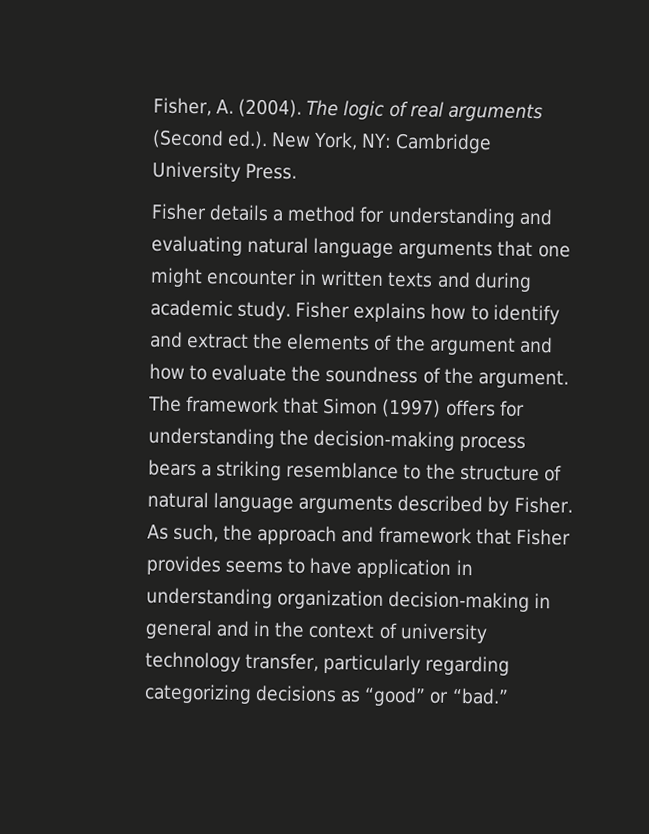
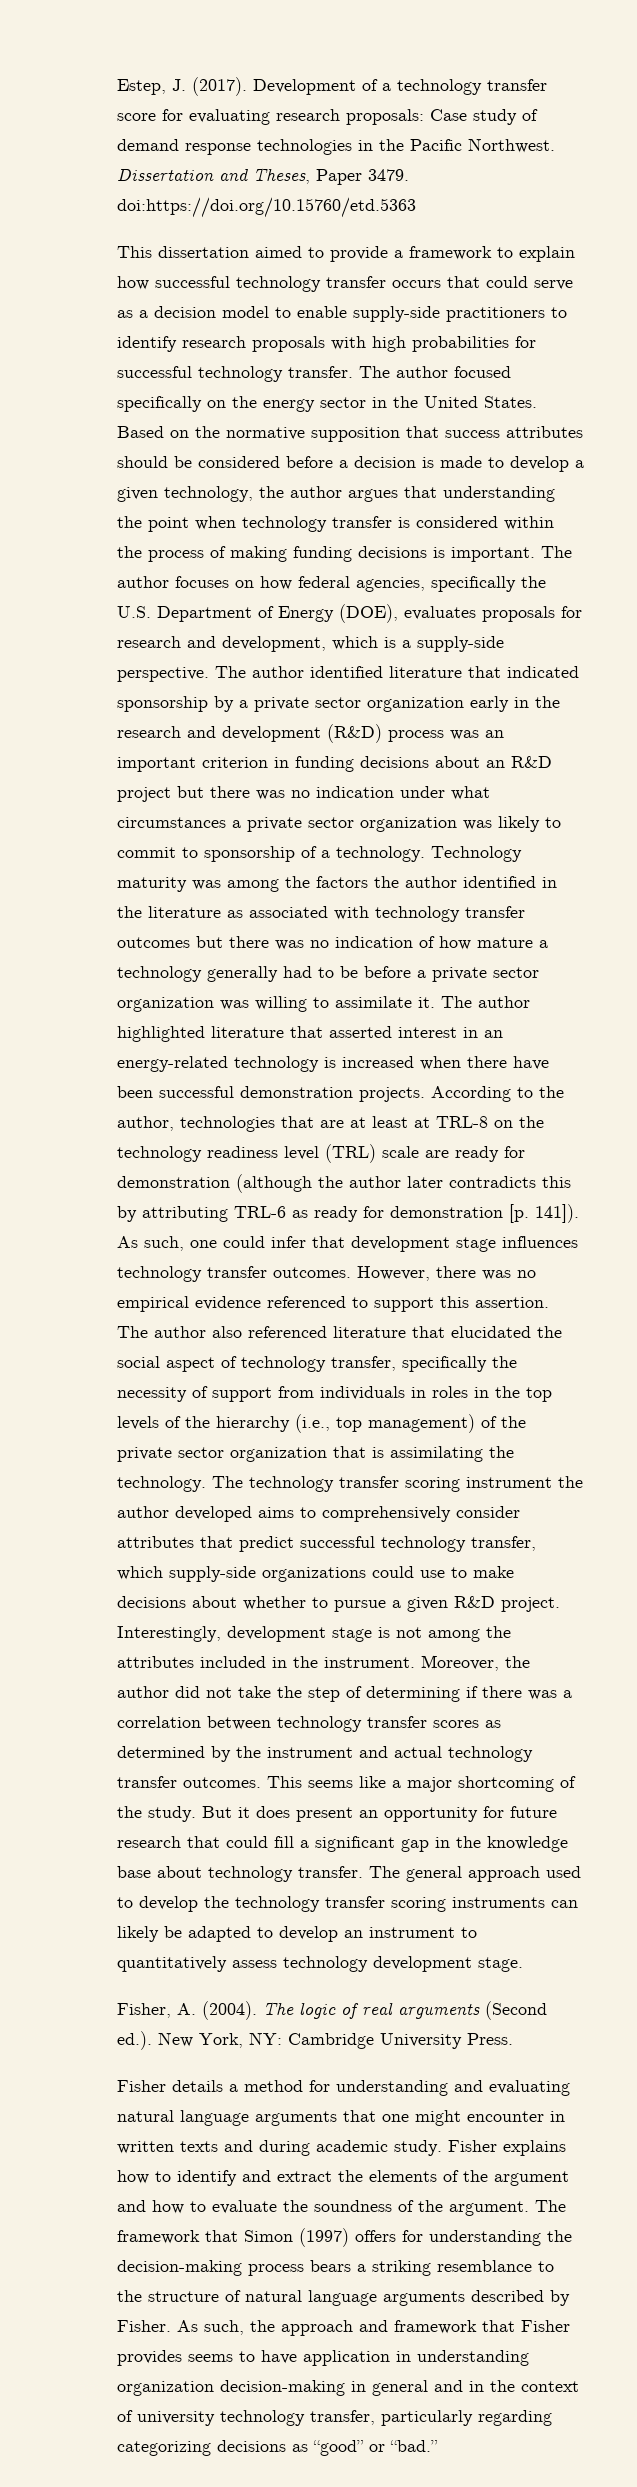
(152, 107) none -> [117,77,548,96] [117,109,539,125] [117,138,556,155] [117,168,410,185] [117,197,417,218] [117,246,576,262] [117,276,574,292] [117,306,568,322] [117,336,537,352] [117,366,512,382] [117,396,538,412] [117,426,584,442] [117,456,585,472] [117,486,556,502] [117,516,555,532] [117,546,573,562] [117,576,547,592] [117,604,583,623] [117,636,505,652] [117,666,580,682] [117,696,561,712] [117,724,505,743] [117,756,553,772] [117,786,491,802] [117,816,562,832] [117,846,523,862] [117,876,558,892] [117,906,526,922] [117,936,549,950] [117,966,540,982] [117,996,531,1012] [117,1026,504,1042] [117,1056,550,1072] [117,1086,565,1102] [117,1116,545,1132] [117,1144,526,1163] [117,1174,572,1193] [117,1204,580,1223] [117,1236,579,1252] [117,1266,537,1282] [117,1296,550,1312] [117,1326,563,1338] [117,1356,518,1372] [117,1386,553,1402] [117,1414,527,1433] [117,1446,515,1462] [117,1476,584,1492] [117,1506,521,1522] [117,1536,537,1552] [117,1566,515,1582] [117,1596,561,1612] [117,1626,512,1642] [117,1655,531,1671] [117,1686,573,1702] [117,1716,502,1732] [117,1746,534,1762] [117,1776,577,1792] [117,1806,558,1822] [117,1836,569,1852] [117,1866,582,1882] [117,1896,579,1912] [117,1926,478,1942] [117,1956,524,1972] Estep, J. (2017). Development of a technology transfer score for evaluating research proposals: Case study of demand response technologies in the Pacific Northwest. Dissertation and Theses, Paper 3479. doi:https://doi.org/10.15760/etd.5363 // This dissertation aimed to provide a framework to explain how successful technology transfer occurs that could serve as a decision model to enable supply-side practitioners to identify research proposals with high probabilities for successful technology transfer. The author focused specifically on the energy sector in the United States. Based on the normative supposition that success attributes should be considered before a decision is made to develop a given technology, the author argues that understanding the point when technology transfer is considered within the process of making funding decisions is important. The author focuses on how federal agencies, specifically the U.S. Department of Energy (DOE), evaluates proposals for research and development, which is a supply-side perspective. The author identified literature that indicated sponsorship by a private sector organization early in the research and development (R&D) process was an important criterion in funding decisions about an R&D project but there was no indication under what circumstances a private sector organization was likely to commit to sponsorship of a technology. Technology maturity was among the factors the author identified in the literature as associated with technology transfer outcomes but there was no indication of how mature a technology generally had to be before a private sector organization was willing to assimilate it. The author highlighted literature that asserted interest in an energy-related technology is increased when there have been successful demonstration projects. According to the author, technologies that are at least at TRL-8 on the technology readiness level (TRL) scale are ready for demonstration (although the author later contradicts this by attributing TRL-6 as ready for demonstration [p. 141]). As such, one could infer that development stage influences technology transfer outcomes. However, there was no empirical evidence referenced to support this assertion. The author also referenced literature that elucidated the social aspect of technology transfer, specifically the necessity of support from individuals in roles in the top levels of the hierarchy (i.e., top management) of the private sector organization that is assimilating the technology. The technology transfer scoring instrument the author developed aims to comprehensively consider attributes that predict successful technology transfer, which supply-side organizations could use to make decisions about whether to pursue a given R&D project. Interestingly, development stage is not among the attributes included in the instrument. Moreover, the author did not take the step of determining if there was a correlation between technology transfer scores as determined by the instrument and actual technology transfer outcomes. This seems like a major shortcoming of the study. But it does present an opportunity for future research that could fill a significant gap in the knowledge base about technology transfer. The general approach used to develop the technology transfer scoring instruments can likely be adapted to develop an instrument to quantitatively assess technology development stage. //

